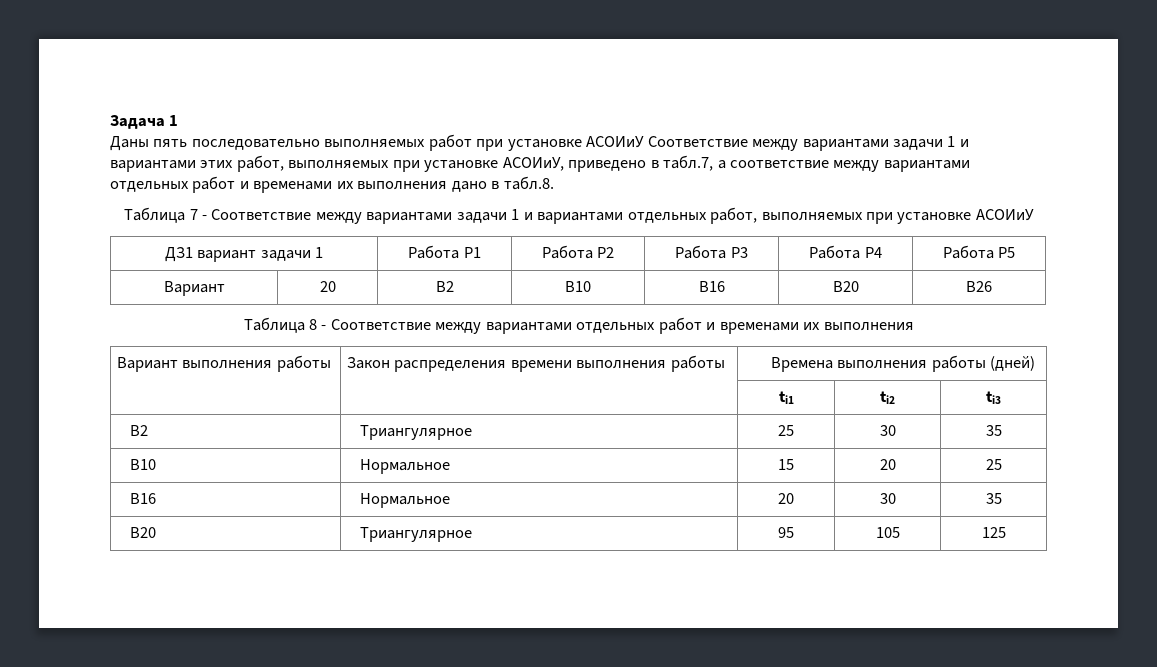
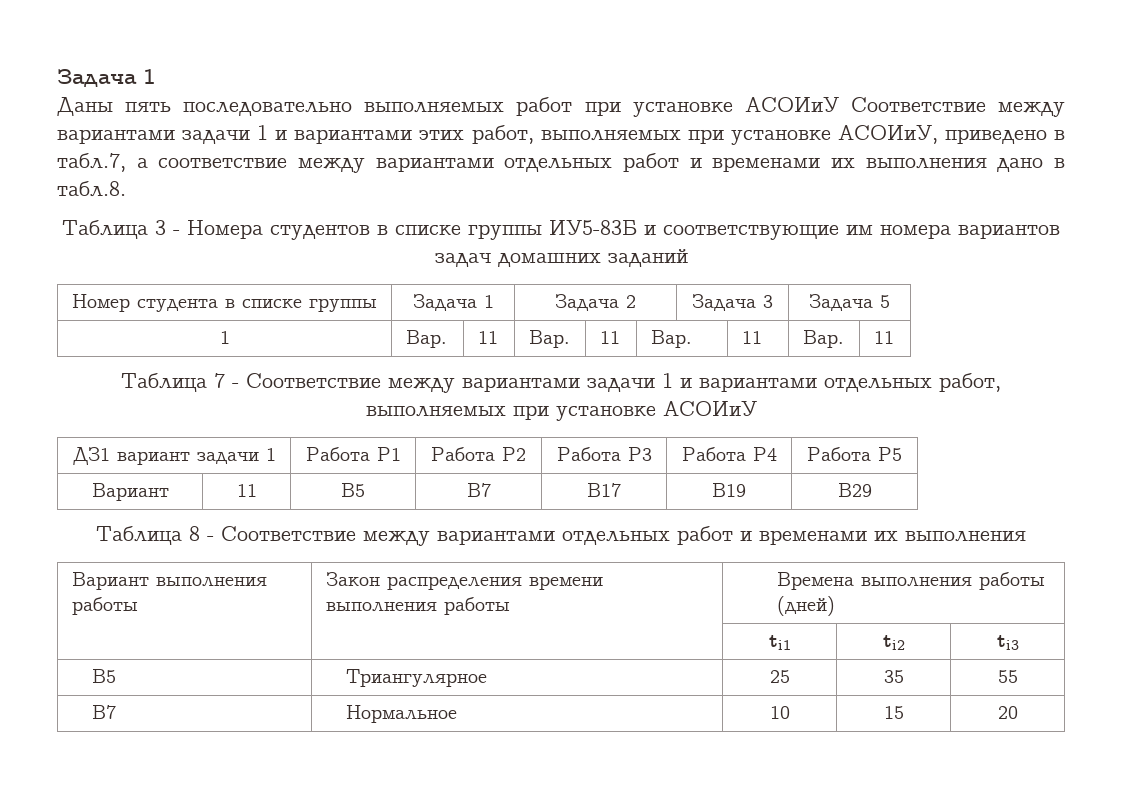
(554, 183) none -> [62,220,1060,240] [434,249,688,267] [72,294,377,312] [412,294,494,311] [555,294,636,311] [692,294,773,311] [809,294,890,311] [219,331,230,344] [405,330,447,348] [477,331,498,344] [528,330,570,348] [599,331,620,344] [650,330,692,348] [741,331,762,344] [802,330,844,348] [873,331,894,344] // Таблица 3 - Номера студентов в списке группы ИУ5-83Б и соответствующие им номера вариантов задач домашних заданий // Номер студента в списке группы | Задача 1 | Задача 2 | Задача 3 | Задача 5 // 1 | Вар. | 11 | Вар. | 11 | Вар. | 11 | Вар. | 11
[319,281,336,292] [435,281,454,292] [565,281,591,292] [698,281,725,292] [832,281,859,292] [966,281,992,292] 20 | В2 | В10 | В16 | В20 | В26 -> [236,484,257,497] [341,483,365,497] [466,483,491,497] [587,483,621,497] [712,483,746,497] [837,483,872,497] 11 | В5 | В7 | В17 | В19 | В29
[130,425,149,436] В2 -> [92,669,117,683] В5
[879,425,896,436] [985,425,1002,436] [130,459,157,470] [360,459,451,474] 30 | 35 // В10 | Нормальное -> [883,670,904,683] [997,670,1018,683] [92,705,117,719] [346,705,458,723] [769,706,790,719] 35 | 55 // В7 | Нормальное | 10
[985,459,1002,470] [130,493,157,504] [360,493,451,508] [778,493,794,504] [879,493,896,504] [985,493,1002,504] [130,527,157,538] [360,527,473,542] [778,527,794,538] [875,527,900,538] [981,527,1006,538] | 25 // В16 | Нормальное | 20 | 30 | 35 // В20 | Триангулярное | 95 | 105 | 125 -> (1018, 712) none

